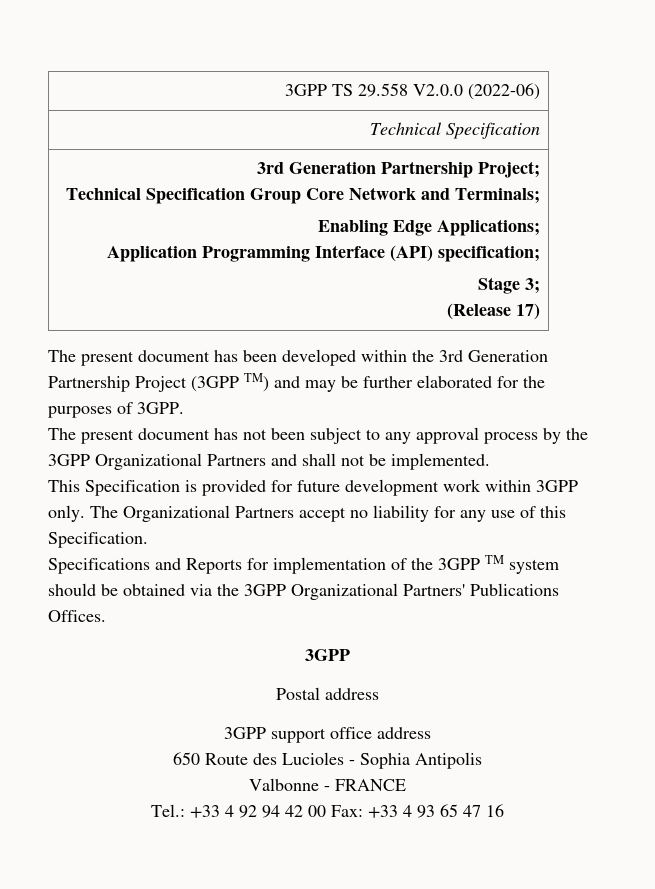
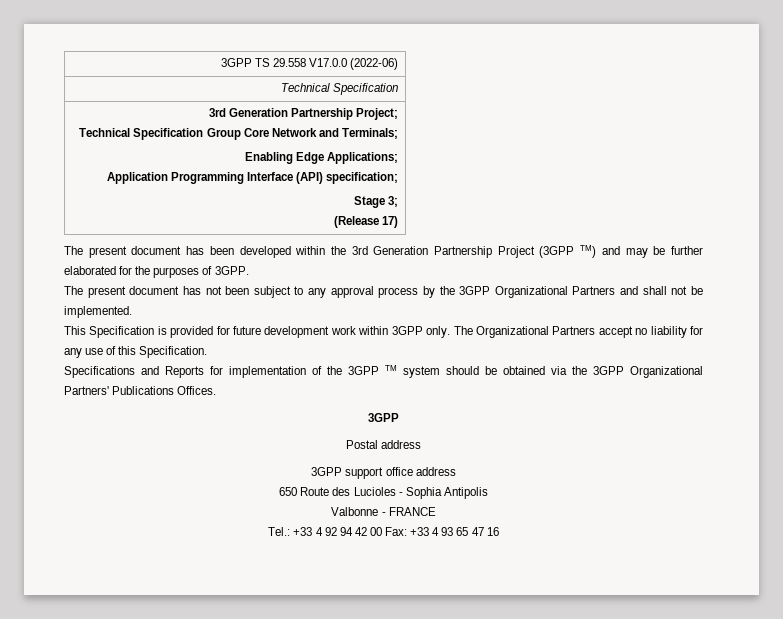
[413,84,464,96] V2.0.0 -> [308,58,347,67] V17.0.0

